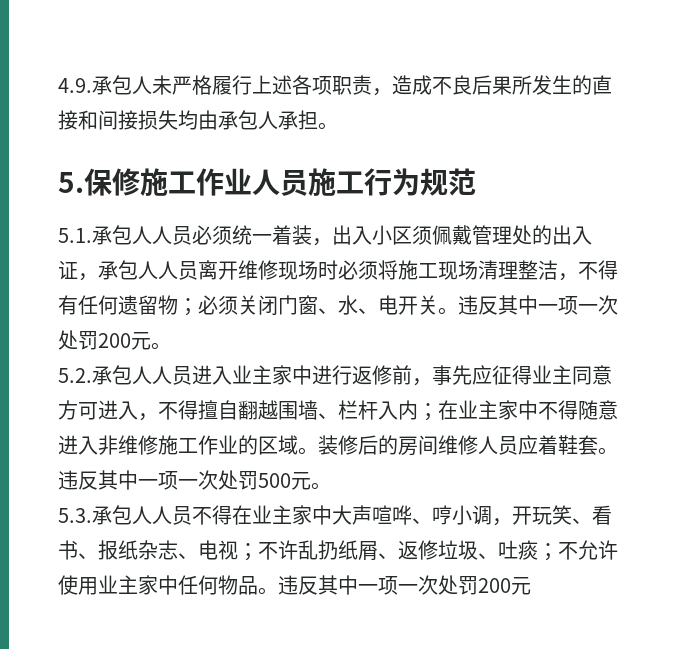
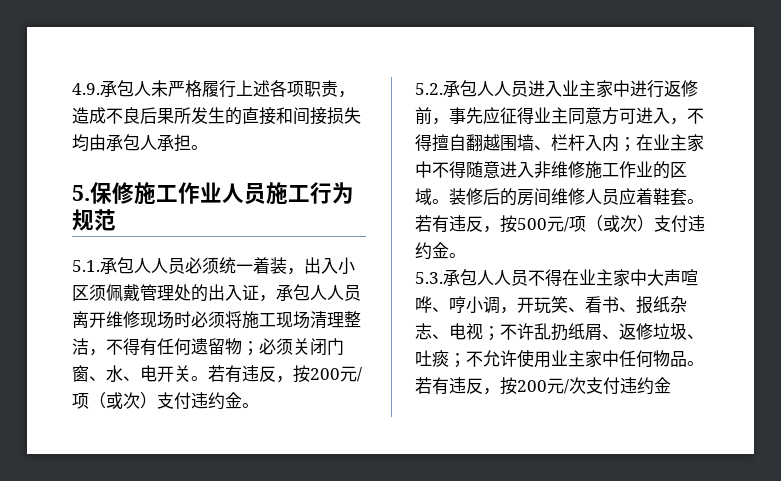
[458,295,618,315] [58,330,151,350] 违反其中一项一次处罚200元 -> [208,365,362,383] [72,392,242,410] 若有违反，按200元/项（或次）支付违约金
[58,470,311,490] 违反其中一项一次处罚500元 -> [415,215,705,233] [415,242,449,260] 若有违反，按500元/项（或次）支付违约金
[278,575,531,595] 违反其中一项一次处罚200元 -> [415,377,671,395] 若有违反，按200元/次支付违约金

